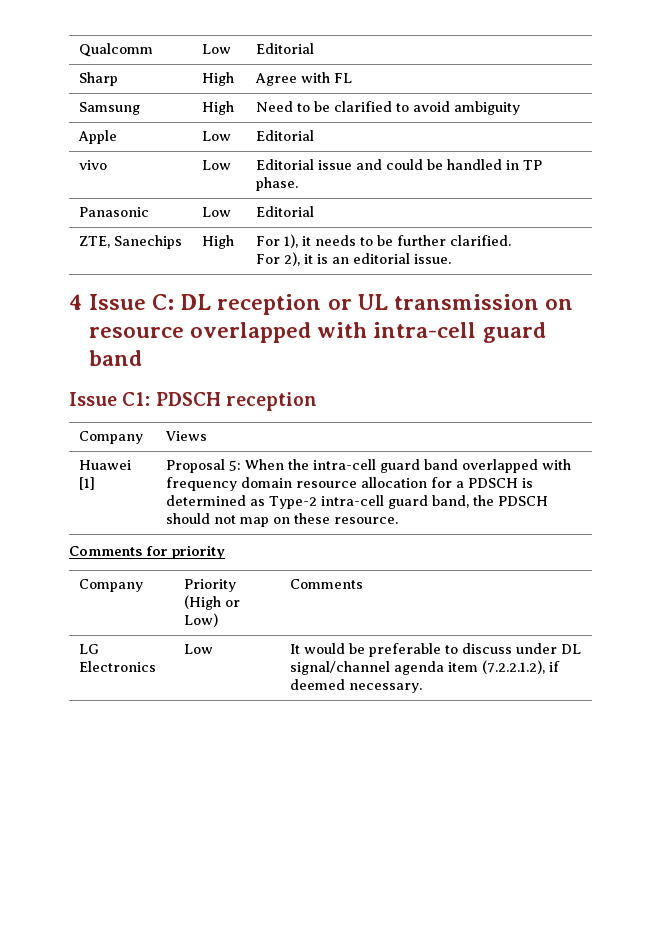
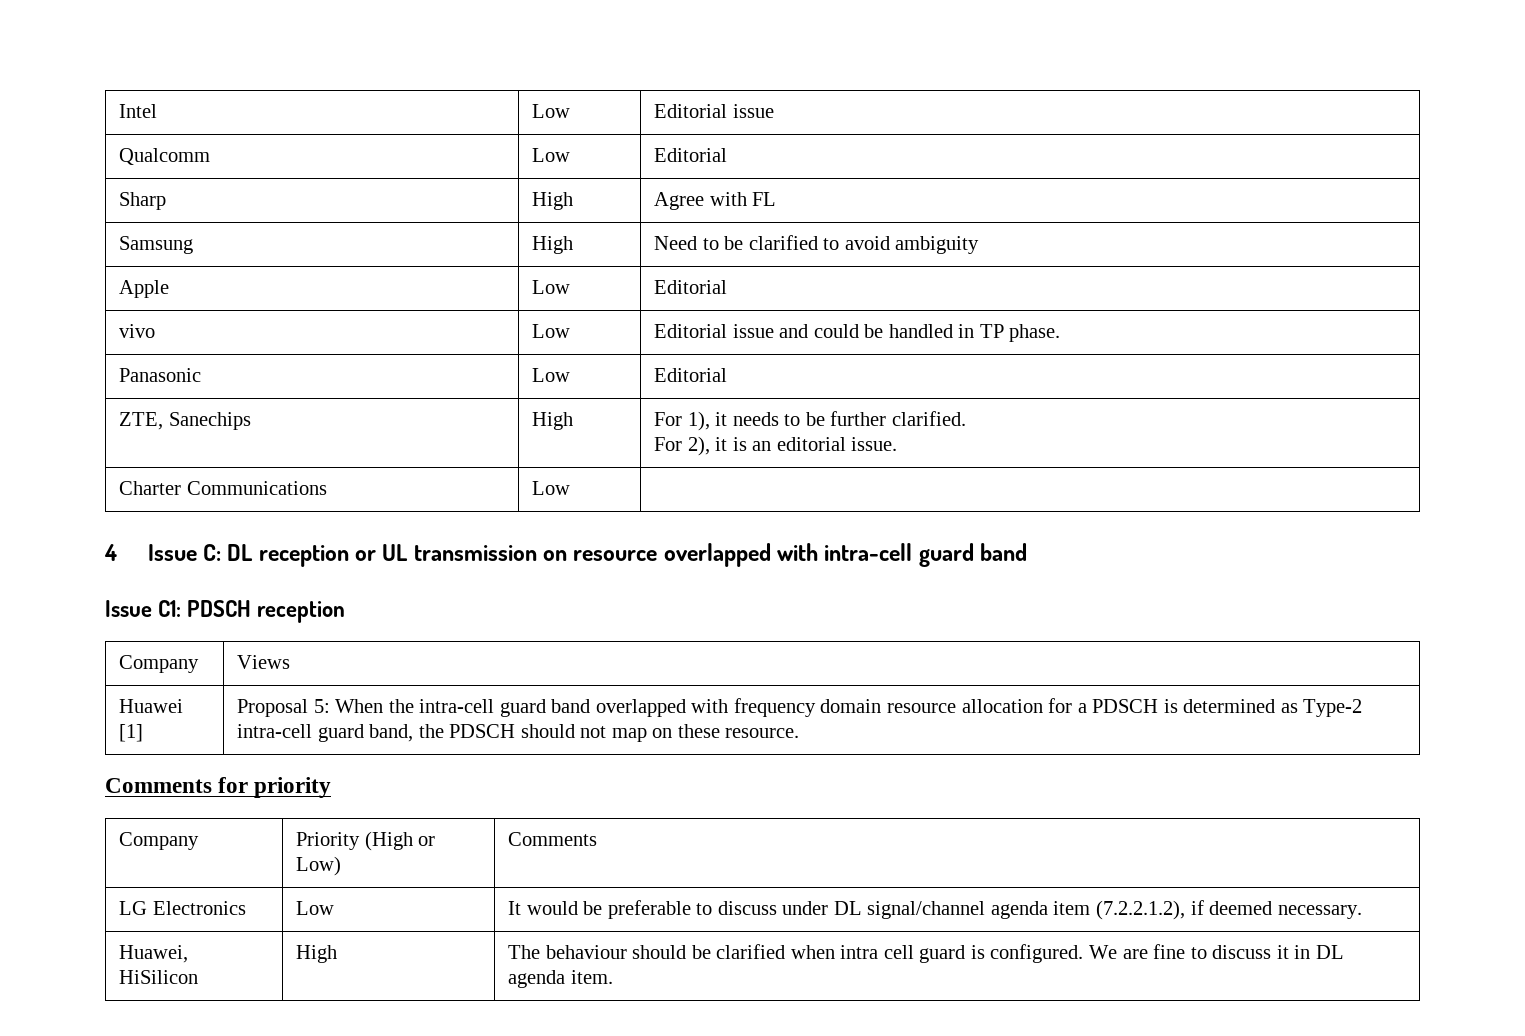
(79, 50) none -> [119,104,158,118] [532,104,571,118] [654,104,774,118] Intel | Low | Editorial issue //
(452, 259) none -> [119,481,327,495] [532,481,571,495] // Charter Communications | Low |
(423, 688) none -> [119,945,189,963] [119,970,199,984] [296,945,338,963] [508,944,1344,963] [508,970,613,988] // Huawei, HiSilicon | High | The behaviour should be clarified when intra cell guard is configured. We are fine to discuss it in DL agenda item.

